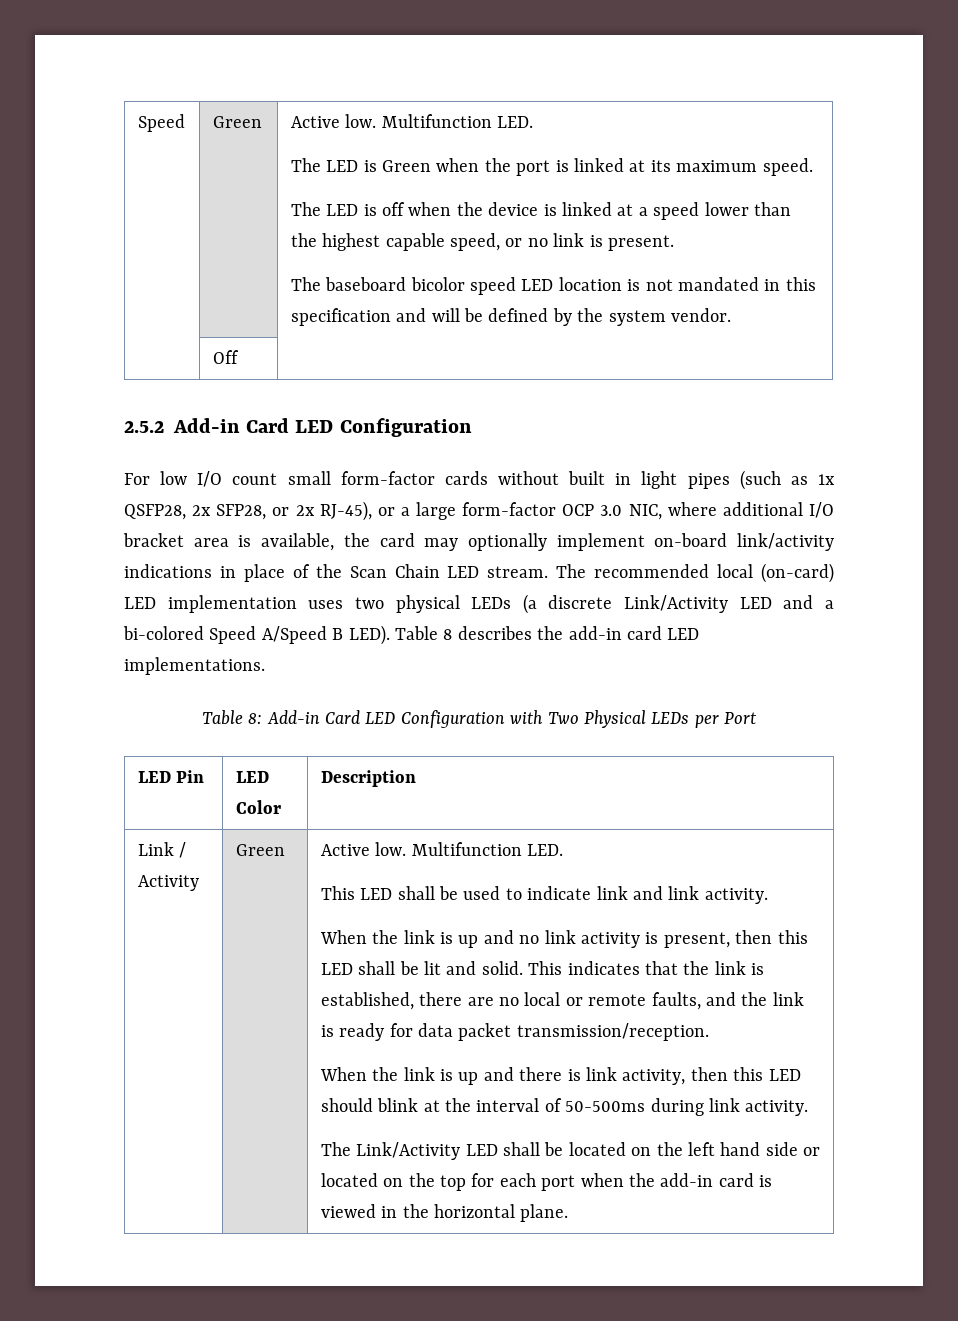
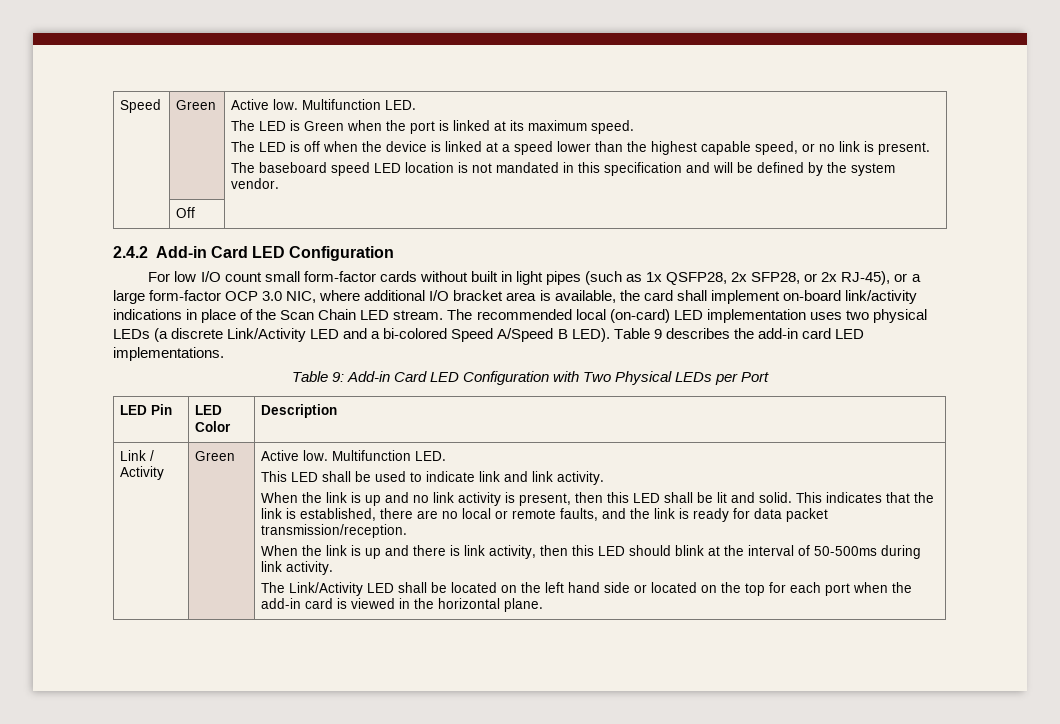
[410,277,465,291] bicolor -> (328, 167) none
[124,421,164,433] 2.5.2 -> [113,246,148,258] 2.4.2
[424,533,547,551] may optionally -> [676,290,707,301] shall
[443,629,453,640] 8 -> [653,329,662,339] 9
[248,713,263,724] 8: -> [331,372,344,382] 9:

